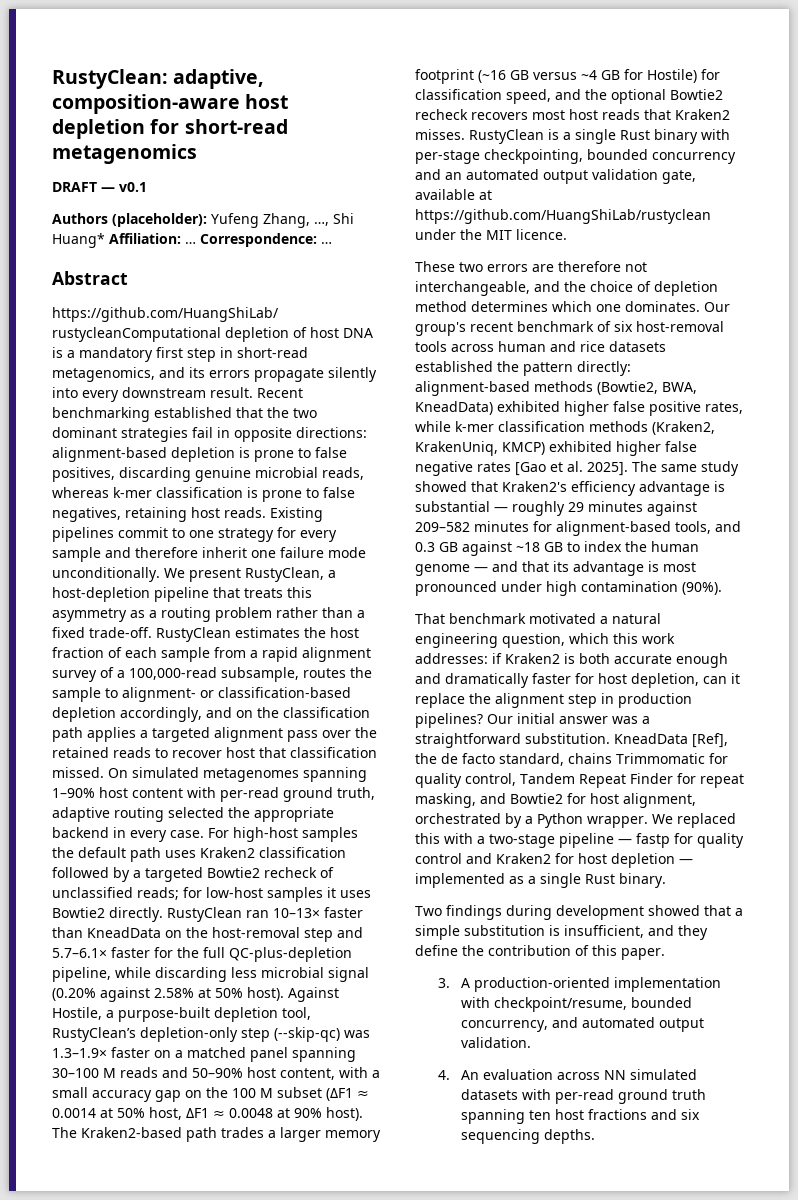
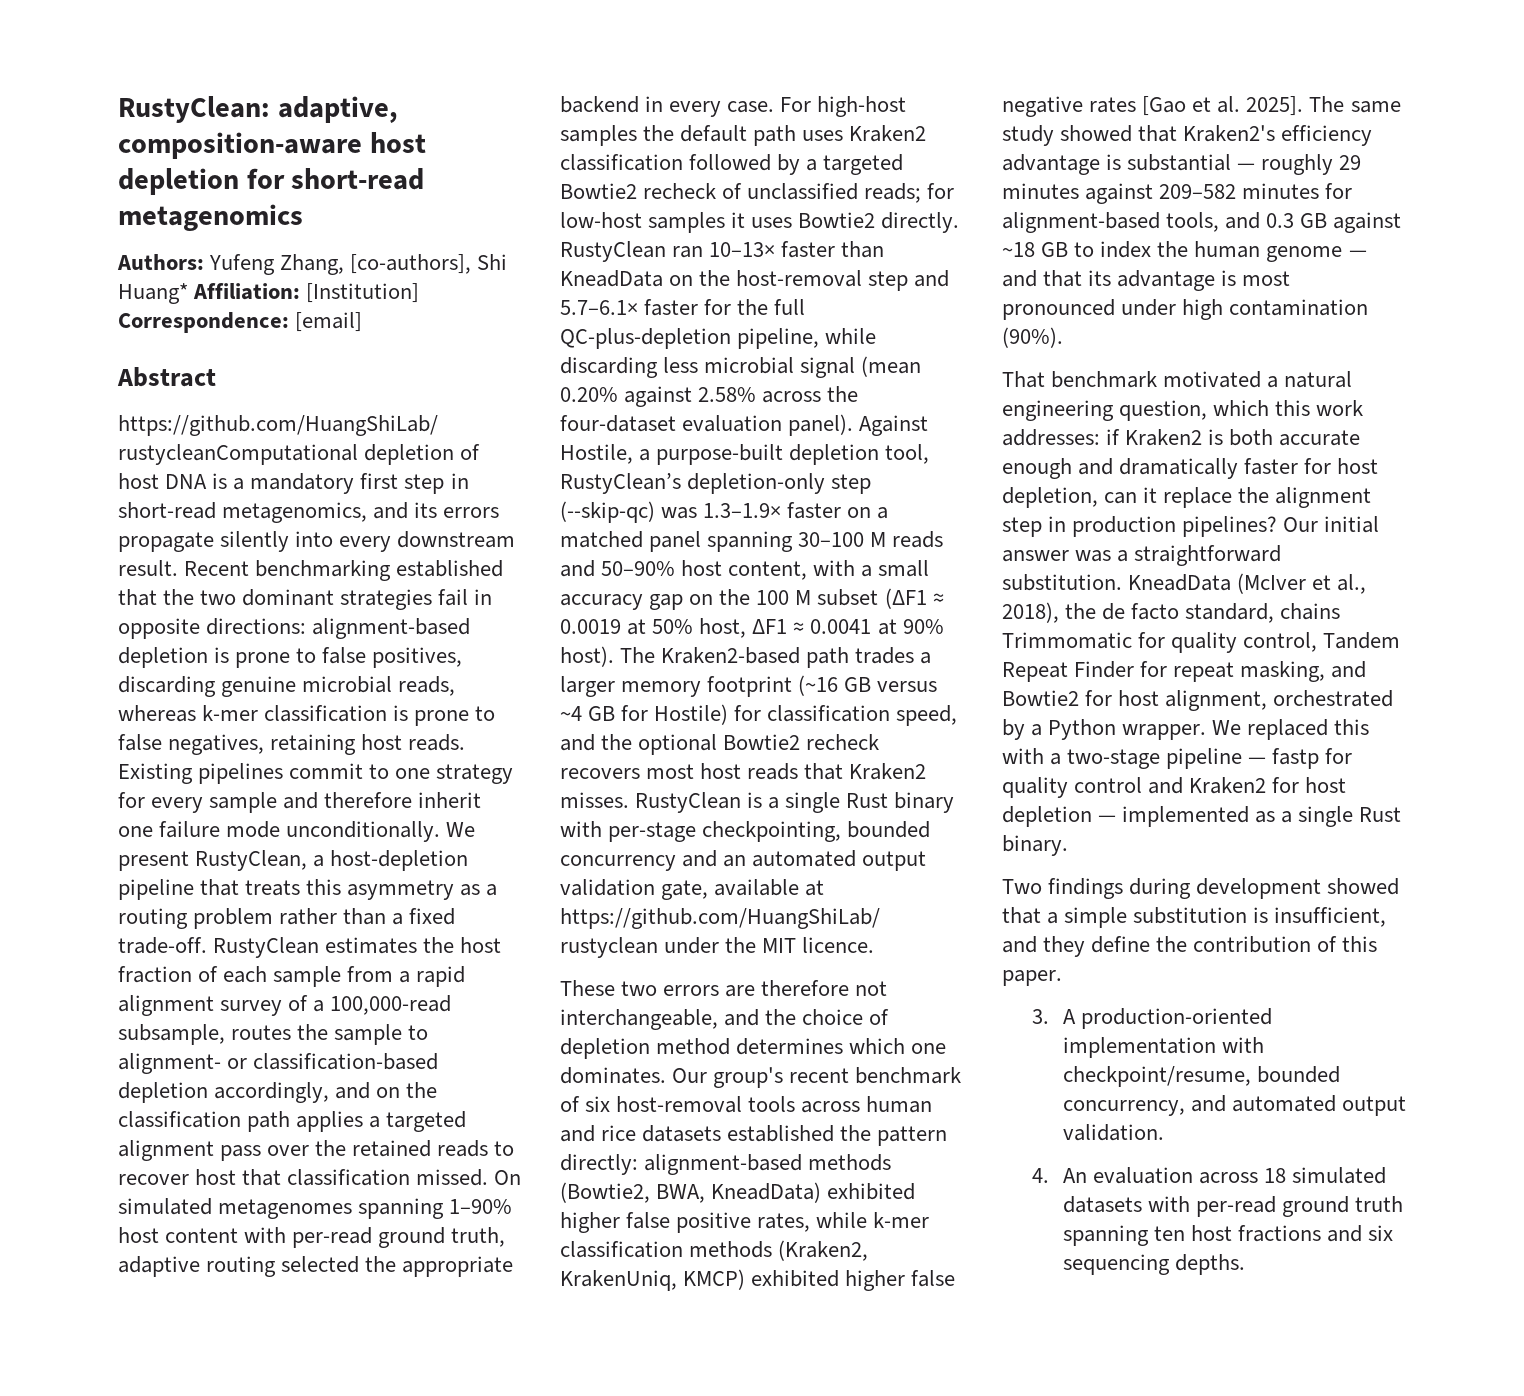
[52,182,147,192] [52,213,207,227] DRAFT — v0.1 // Authors (placeholder): -> [117,254,204,270] Authors:
[314,222,329,226] …, -> [350,254,472,274] [co-authors],
[185,233,332,247] … Correspondence: … -> [306,283,420,303] [118,312,363,333] [Institution] Correspondence: [email]
[52,987,284,1002] (0.20% against 2.58% at 50% host). -> [861,356,922,377] [560,386,859,407] [560,414,854,436] (mean 0.20% against 2.58% across the four-dataset evaluation panel).
[52,1108,96,1118] 0.0014 -> [560,619,621,634] 0.0019
[229,1108,273,1118] 0.0048 -> [810,619,872,634] 0.0041
[692,733,728,748] [Ref], -> [1237,573,1367,594] [1002,602,1059,623] (McIver et al., 2018),
[604,1070,627,1080] NN -> [1263,1168,1286,1183] 18

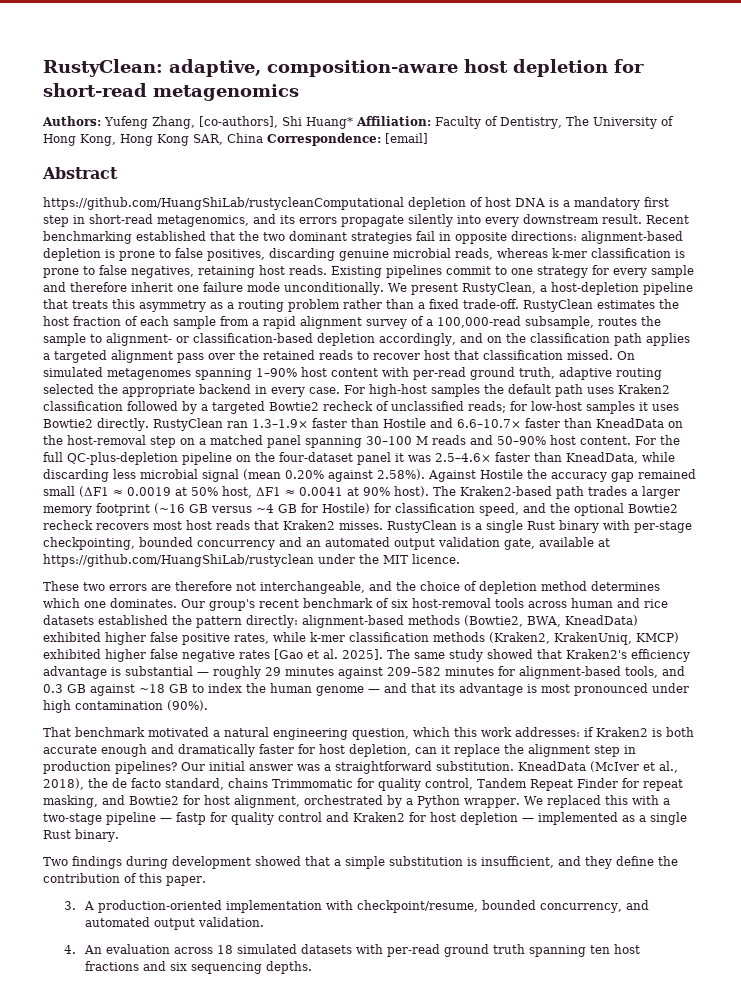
[306,283,420,303] [Institution] -> [435,116,674,129] [43,133,263,146] Faculty of Dentistry, The University of Hong Kong, Hong Kong SAR, China
[709,242,776,257] 10–13× -> [251,418,521,428] 1.3–1.9× faster than Hostile and 6.6–10.7×
[914,270,950,287] [560,299,806,316] [560,328,877,349] [560,356,922,378] [560,386,859,407] [560,414,929,436] [560,444,930,465] [560,473,872,494] [560,501,842,523] and 5.7–6.1× faster for the full QC-plus-depletion pipeline, while discarding less microbial signal (mean 0.20% against 2.58% across the four-dataset evaluation panel). Against Hostile, a purpose-built depletion tool, RustyClean’s depletion-only step (--skip-qc) was 1.3–1.9× faster -> (176, 442) none
[728,560,930,580] [560,589,879,610] content, with a small accuracy gap on the 100 M subset -> [580,435,680,445] [43,452,675,465] [43,469,696,482] [43,486,75,496] content. For the full QC-plus-depletion pipeline on the four-dataset panel it was 2.5–4.6× faster than KneadData, while discarding less microbial signal (mean 0.20% against 2.58%). Against Hostile the accuracy gap remained small

